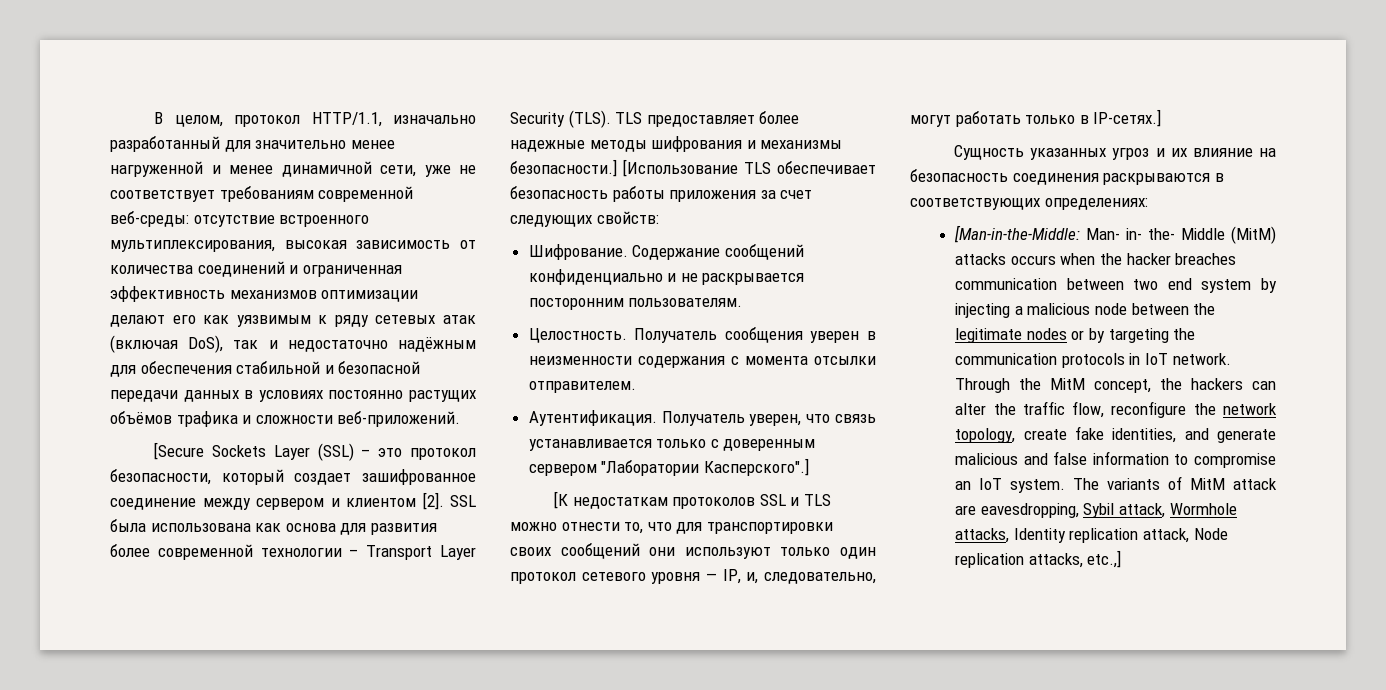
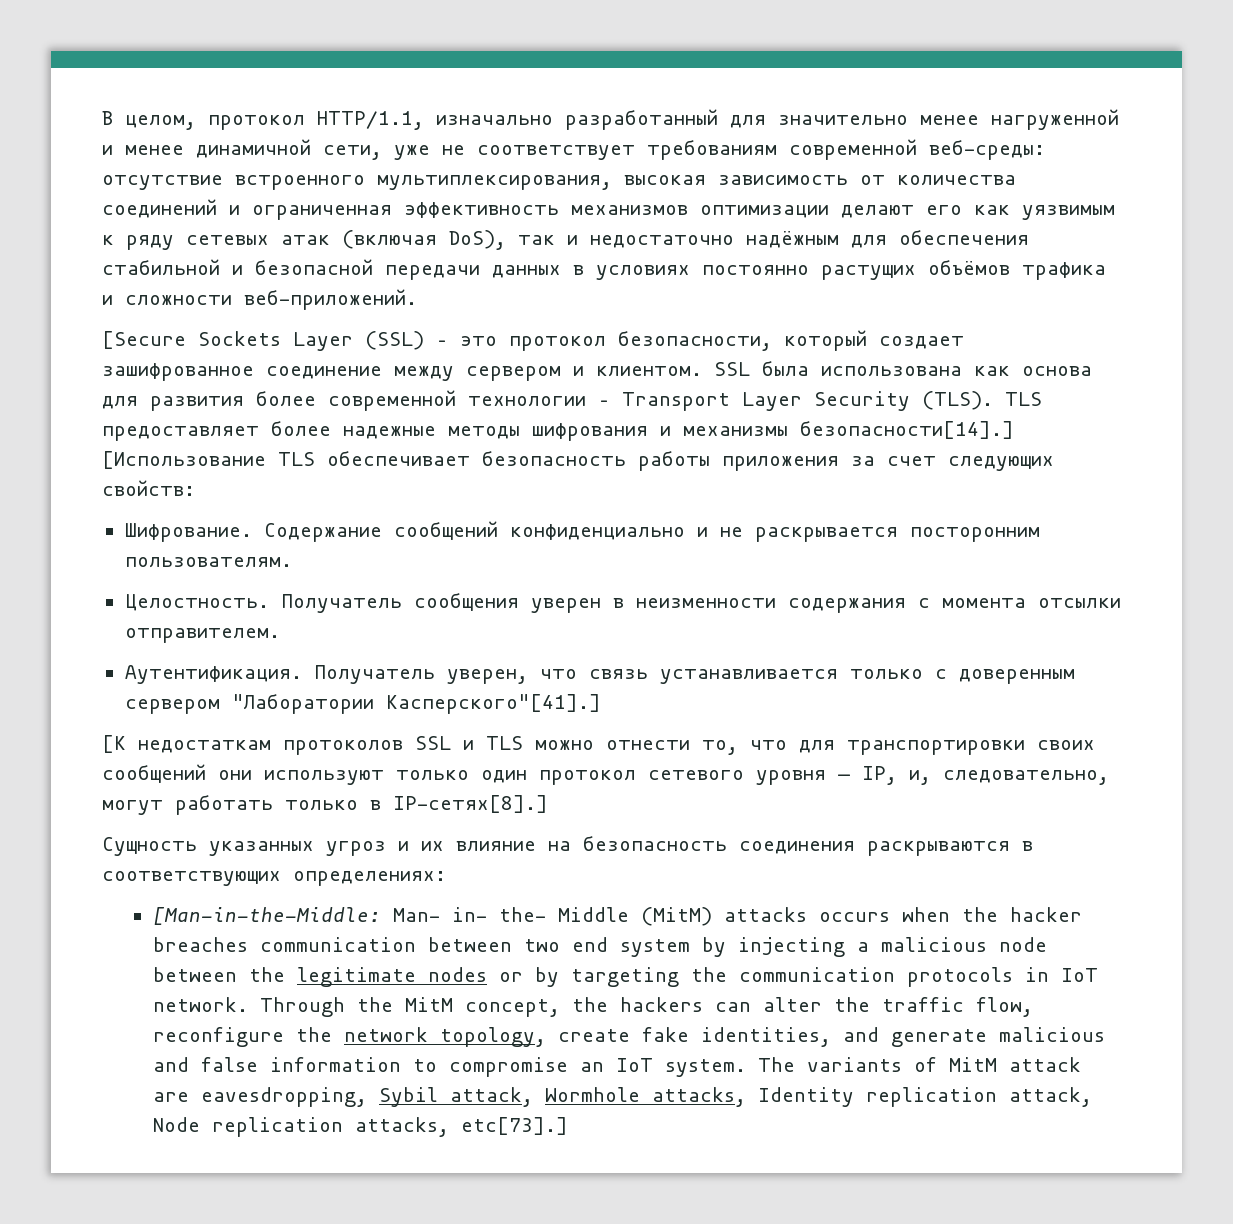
[346,492,444,510] клиентом [2]. -> [596,366,702,377] клиентом.
[510,159,617,177] безопасности.] -> [800,421,1014,439] безопасности[14].]
[703,458,809,476] Касперского".] -> [385,694,601,714] Касперского"[41].]
[1093,109,1162,127] IР-сетях.] -> [393,795,548,813] IР-сетях[8].]
[1087,550,1122,568] etc.,] -> [460,1117,568,1135] etc[73].]

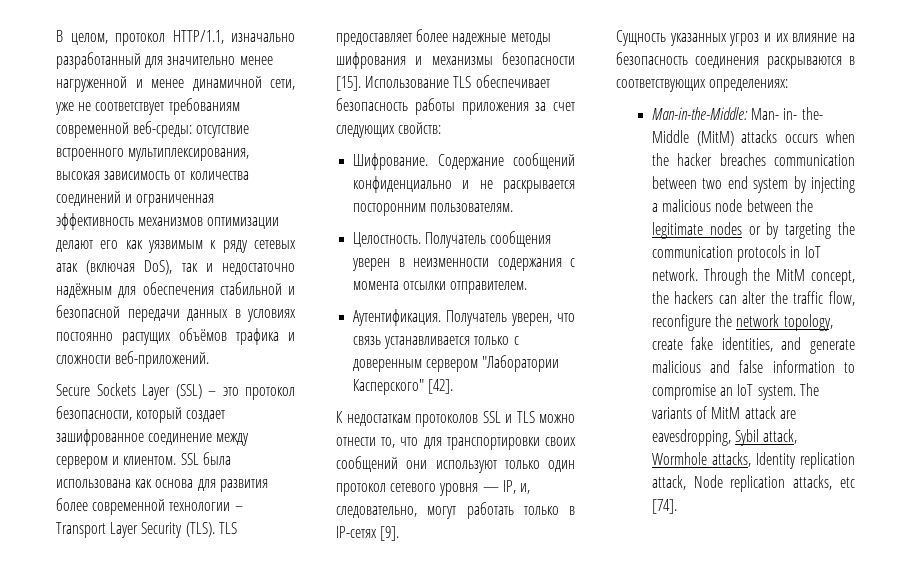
[102,331,186,349] [Secure -> [56,384,90,396] Secure
[800,421,1014,439] [102,451,266,469] безопасности[14].] [Использование -> [502,52,575,65] [336,76,450,91] безопасности [15]. Использование
[385,694,601,714] [102,735,126,753] Касперского"[41].] // [К -> [353,379,454,395] [336,411,343,423] Касперского" [42]. // К
[393,795,548,813] IР-сетях[8].] -> [336,526,400,541] IР-сетях [9].
[152,907,381,925] [Man-in-the-Middle: -> [651,107,748,120] Man-in-the-Middle:
[460,1117,568,1135] etc[73].] -> [840,477,855,488] [651,499,677,514] etc [74].

